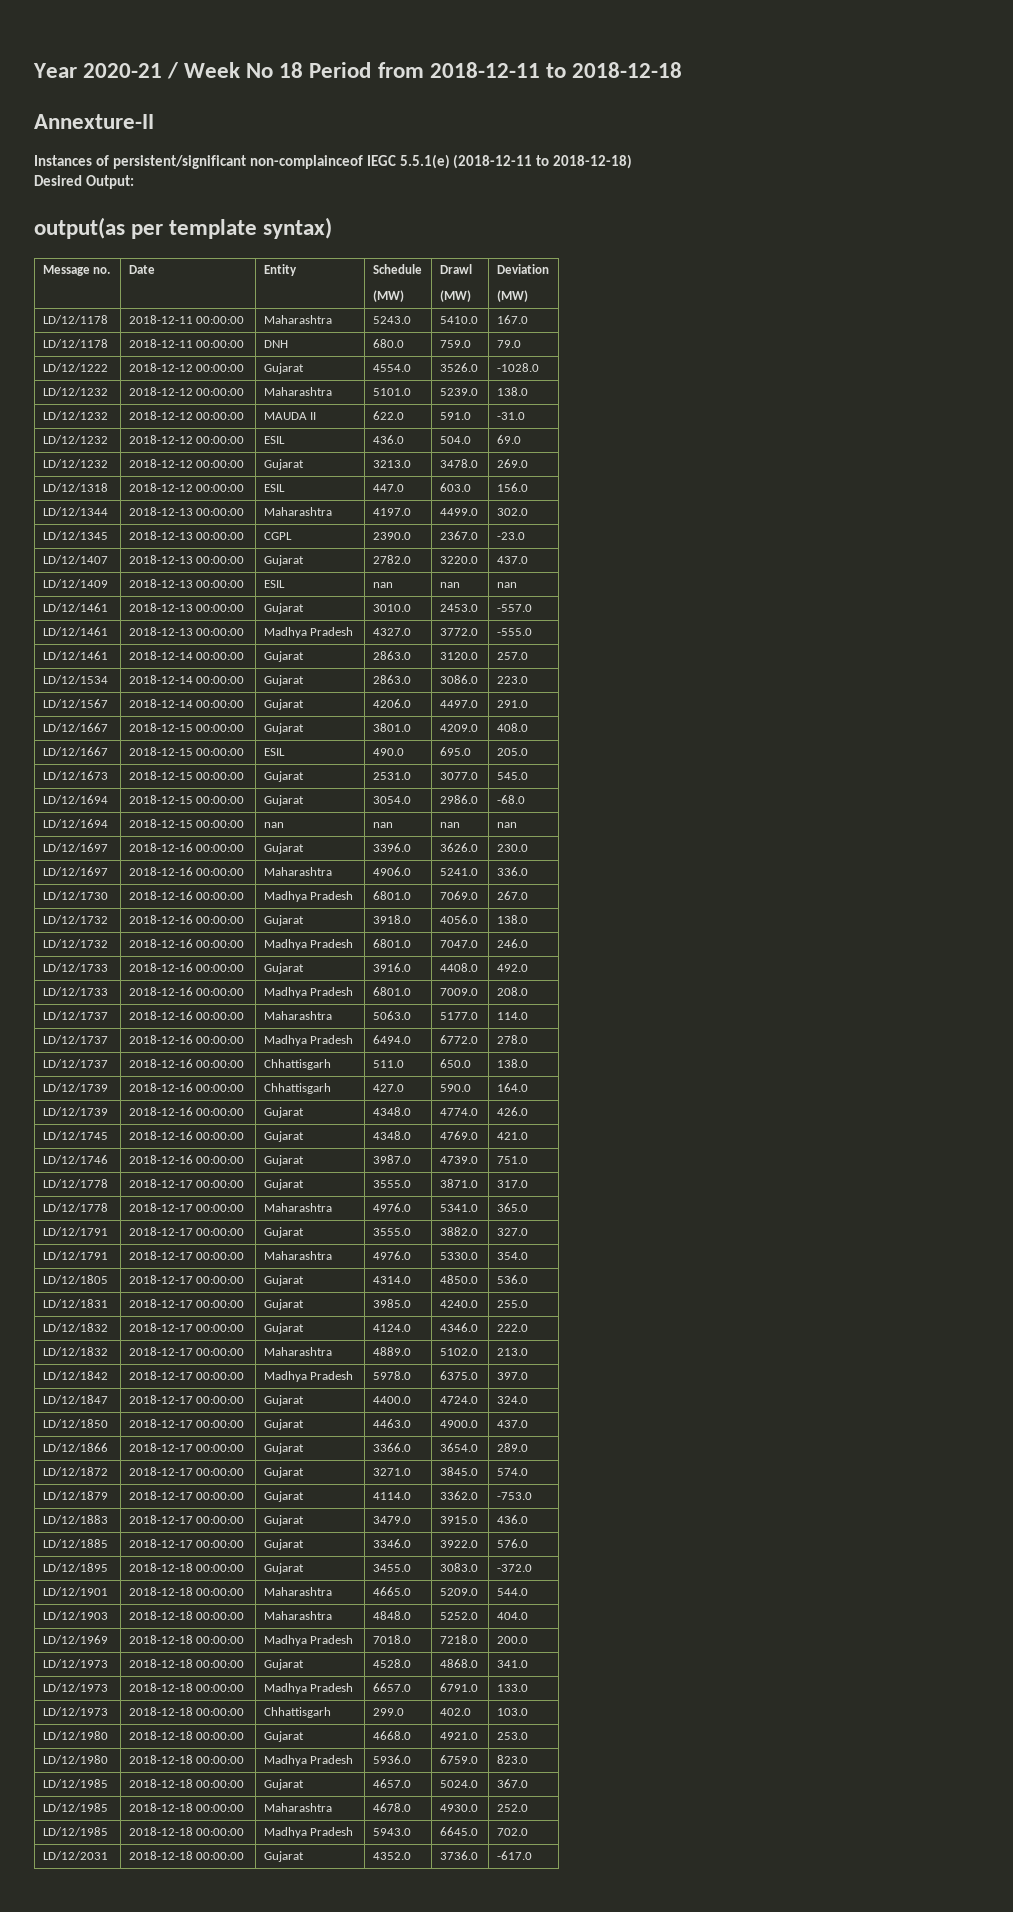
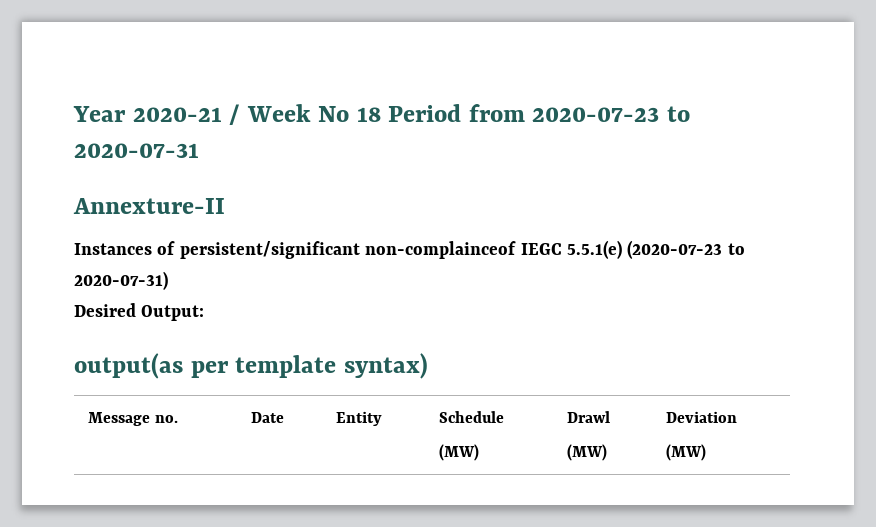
[429,62,682,78] 2018-12-11 to 2018-12-18 -> [532,106,691,122] [74,143,199,158] 2020-07-23 to 2020-07-31
[453,154,633,169] (2018-12-11 to 2018-12-18) -> [627,240,745,259] [74,271,168,290] (2020-07-23 to 2020-07-31)
[42,315,108,324] [128,315,245,324] [263,315,332,324] [372,316,411,324] [439,316,478,324] [496,315,528,324] [42,339,108,348] [128,339,245,348] [263,340,288,348] [372,339,404,348] [439,340,471,348] [496,340,521,348] [42,363,108,372] [128,363,245,372] [263,363,304,374] [372,364,411,372] [439,363,478,372] [496,363,539,372] [42,387,108,396] [128,387,245,396] [263,387,332,396] [372,388,411,396] [439,388,478,396] [496,387,528,396] [42,411,108,420] [128,411,245,420] [263,412,317,420] [372,411,404,420] [439,412,471,420] [496,412,525,420] [42,435,108,444] [128,435,245,444] [263,436,285,444] [372,435,404,444] [439,436,471,444] [496,435,521,444] [42,459,108,468] [128,459,245,468] [263,459,304,470] [372,460,411,468] [439,459,478,468] [496,459,528,468] [42,483,108,492] [128,483,245,492] [263,484,285,492] [372,484,404,492] [439,483,471,492] [496,483,528,492] [42,507,108,516] [128,507,245,516] [263,507,332,516] [372,508,411,516] [439,508,478,516] [496,508,528,516] [42,531,108,540] [128,531,245,540] [263,532,292,540] [372,532,411,540] [439,531,478,540] [496,532,525,540] [42,555,108,564] [128,555,245,564] [263,555,304,566] [372,555,411,564] [439,556,478,564] [496,556,528,564] [42,579,108,588] [128,579,245,588] [263,580,285,588] [372,582,393,588] [439,582,460,588] [496,582,517,588] [42,603,108,612] [128,603,245,612] [263,603,304,614] [372,604,411,612] [439,604,478,612] [496,604,532,612] [42,627,108,636] [128,627,245,636] [263,627,354,638] [372,628,411,636] [439,628,478,636] [496,628,532,636] [42,651,108,660] [128,651,245,660] [263,651,304,662] [372,651,411,660] [439,652,478,660] [496,652,528,660] [42,675,108,684] [128,675,245,684] [263,675,304,686] [372,675,411,684] [439,675,478,684] [496,676,528,684] [42,699,108,708] [128,699,245,708] [263,699,304,710] [372,699,411,708] [439,700,478,708] [496,700,528,708] [42,723,108,732] [128,723,245,732] [263,723,304,734] [372,723,411,732] [439,724,478,732] [496,723,528,732] [42,747,108,756] [128,747,245,756] [263,748,285,756] [372,748,404,756] [439,747,471,756] [496,748,528,756] [42,771,108,780] [128,771,245,780] [263,771,304,782] [372,772,411,780] [439,772,478,780] [496,772,528,780] [42,795,108,804] [128,795,245,804] [263,795,304,806] [372,796,411,804] [439,795,478,804] [496,795,525,804] [42,819,108,828] [128,819,245,828] [263,822,284,828] [372,822,393,828] [439,822,460,828] [496,822,517,828] [42,843,108,852] [128,843,245,852] [263,843,304,854] [372,843,411,852] [439,843,478,852] [496,844,528,852] [42,867,108,876] [128,867,245,876] [263,867,332,876] [372,867,411,876] [439,868,478,876] [496,867,528,876] [42,891,108,900] [128,891,245,900] [263,891,354,902] [372,891,411,900] [439,891,478,900] [496,891,528,900] [42,915,108,924] [128,915,245,924] [263,915,304,926] [372,915,411,924] [439,915,478,924] [496,915,528,924] [42,939,108,948] [128,939,245,948] [263,939,354,950] [372,939,411,948] [439,940,478,948] [496,939,528,948] [42,963,108,972] [128,963,245,972] [263,963,304,974] [372,963,411,972] [439,963,478,972] [496,964,528,972] [42,987,108,996] [128,987,245,996] [263,987,354,998] [372,987,411,996] [439,988,478,996] [496,987,528,996] [42,1011,108,1020] [128,1011,245,1020] [263,1011,332,1020] [372,1011,411,1020] [439,1012,478,1020] [496,1012,528,1020] [42,1035,108,1044] [128,1035,245,1044] [263,1035,354,1046] [372,1035,411,1044] [439,1035,478,1044] [496,1035,528,1044] [42,1059,108,1068] [128,1059,245,1068] [263,1059,331,1070] [372,1060,404,1068] [439,1059,471,1068] [496,1059,528,1068] [42,1083,108,1092] [128,1083,245,1092] [263,1083,331,1094] [372,1084,404,1092] [439,1084,471,1092] [496,1083,528,1092] [42,1107,108,1116] [128,1107,245,1116] [263,1107,304,1118] [372,1107,411,1116] [439,1108,478,1116] [496,1107,528,1116] [42,1131,108,1140] [128,1131,245,1140] [263,1131,304,1142] [372,1131,411,1140] [439,1131,478,1140] [496,1132,528,1140] [42,1155,108,1164] [128,1155,245,1164] [263,1155,304,1166] [372,1155,411,1164] [439,1156,478,1164] [496,1156,528,1164] [42,1179,108,1188] [128,1179,245,1188] [263,1179,304,1190] [372,1180,411,1188] [439,1179,478,1188] [496,1180,528,1188] [42,1203,108,1212] [128,1203,245,1212] [263,1203,332,1212] [372,1203,411,1212] [439,1204,478,1212] [496,1203,528,1212] [42,1227,108,1236] [128,1227,245,1236] [263,1227,304,1238] [372,1228,411,1236] [439,1227,478,1236] [496,1228,528,1236] [42,1251,108,1260] [128,1251,245,1260] [263,1251,332,1260] [372,1251,411,1260] [439,1252,478,1260] [496,1252,528,1260] [42,1275,108,1284] [128,1275,245,1284] [263,1275,304,1286] [372,1276,411,1284] [439,1275,478,1284] [496,1275,528,1284] [42,1299,108,1308] [128,1299,245,1308] [263,1299,304,1310] [372,1299,411,1308] [439,1300,478,1308] [496,1300,528,1308] [42,1323,108,1332] [128,1323,245,1332] [263,1323,304,1334] [372,1324,411,1332] [439,1323,478,1332] [496,1324,528,1332] [42,1347,108,1356] [128,1347,245,1356] [263,1347,332,1356] [372,1347,411,1356] [439,1348,478,1356] [496,1348,528,1356] [42,1371,108,1380] [128,1371,245,1380] [263,1371,354,1382] [372,1371,411,1380] [439,1371,478,1380] [496,1372,528,1380] [42,1395,108,1404] [128,1395,245,1404] [263,1395,304,1406] [372,1396,411,1404] [439,1396,478,1404] [496,1396,528,1404] [42,1419,108,1428] [128,1419,245,1428] [263,1419,304,1430] [372,1419,411,1428] [439,1420,478,1428] [496,1420,528,1428] [42,1443,108,1452] [128,1443,245,1452] [263,1443,304,1454] [372,1443,411,1452] [439,1443,478,1452] [496,1443,528,1452] [42,1467,108,1476] [128,1467,245,1476] [263,1467,304,1478] [372,1468,411,1476] [439,1467,478,1476] [496,1468,528,1476] [42,1491,108,1500] [128,1491,245,1500] [263,1491,304,1502] [372,1492,411,1500] [439,1491,478,1500] [496,1492,532,1500] [42,1515,108,1524] [128,1515,245,1524] [263,1515,304,1526] [372,1516,411,1524] [439,1516,478,1524] [496,1515,528,1524] [42,1539,108,1548] [128,1539,245,1548] [263,1539,304,1550] [372,1539,411,1548] [439,1540,478,1548] [496,1539,528,1548] [42,1563,108,1572] [128,1563,245,1572] [263,1563,304,1574] [372,1564,411,1572] [439,1563,478,1572] [496,1564,532,1572] [42,1587,108,1596] [128,1587,245,1596] [263,1587,332,1596] [372,1587,411,1596] [439,1588,478,1596] [496,1588,528,1596] [42,1611,108,1620] [128,1611,245,1620] [263,1611,332,1620] [372,1611,411,1620] [439,1612,478,1620] [496,1612,528,1620] [42,1635,108,1644] [128,1635,245,1644] [263,1635,354,1646] [372,1635,411,1644] [439,1635,478,1644] [496,1636,528,1644] [42,1659,108,1668] [128,1659,245,1668] [263,1659,304,1670] [372,1659,411,1668] [439,1659,478,1668] [496,1660,528,1668] [42,1683,108,1692] [128,1683,245,1692] [263,1683,354,1694] [372,1683,411,1692] [439,1683,478,1692] [496,1684,528,1692] [42,1707,108,1716] [128,1707,245,1716] [263,1707,331,1718] [372,1708,404,1716] [439,1708,471,1716] [496,1708,528,1716] [42,1731,108,1740] [128,1731,245,1740] [263,1731,304,1742] [372,1731,411,1740] [439,1732,478,1740] [496,1732,528,1740] [42,1755,108,1764] [128,1755,245,1764] [263,1755,354,1766] [372,1755,411,1764] [439,1755,478,1764] [496,1755,528,1764] [42,1779,108,1788] [128,1779,245,1788] [263,1779,304,1790] [372,1779,411,1788] [439,1780,478,1788] [496,1779,528,1788] [42,1803,108,1812] [128,1803,245,1812] [263,1803,332,1812] [372,1803,411,1812] [439,1804,478,1812] [496,1804,528,1812] [42,1827,108,1836] [128,1827,245,1836] [263,1827,354,1838] [372,1828,411,1836] [439,1827,478,1836] [496,1828,528,1836] [42,1851,108,1860] [128,1851,245,1860] [263,1851,304,1862] [372,1852,411,1860] [439,1851,478,1860] [496,1851,532,1860] // LD/12/1178 | 2018-12-11 00:00:00 | Maharashtra | 5243.0 | 5410.0 | 167.0 // LD/12/1178 | 2018-12-11 00:00:00 | DNH | 680.0 | 759.0 | 79.0 // LD/12/1222 | 2018-12-12 00:00:00 | Gujarat | 4554.0 | 3526.0 | -1028.0 // LD/12/1232 | 2018-12-12 00:00:00 | Maharashtra | 5101.0 | 5239.0 | 138.0 // LD/12/1232 | 2018-12-12 00:00:00 | MAUDA II | 622.0 | 591.0 | -31.0 // LD/12/1232 | 2018-12-12 00:00:00 | ESIL | 436.0 | 504.0 | 69.0 // LD/12/1232 | 2018-12-12 00:00:00 | Gujarat | 3213.0 | 3478.0 | 269.0 // LD/12/1318 | 2018-12-12 00:00:00 | ESIL | 447.0 | 603.0 | 156.0 // LD/12/1344 | 2018-12-13 00:00:00 | Maharashtra | 4197.0 | 4499.0 | 302.0 // LD/12/1345 | 2018-12-13 00:00:00 | CGPL | 2390.0 | 2367.0 | -23.0 // LD/12/1407 | 2018-12-13 00:00:00 | Gujarat | 2782.0 | 3220.0 | 437.0 // LD/12/1409 | 2018-12-13 00:00:00 | ESIL | nan | nan | nan // LD/12/1461 | 2018-12-13 00:00:00 | Gujarat | 3010.0 | 2453.0 | -557.0 // LD/12/1461 | 2018-12-13 00:00:00 | Madhya Pradesh | 4327.0 | 3772.0 | -555.0 // LD/12/1461 | 2018-12-14 00:00:00 | Gujarat | 2863.0 | 3120.0 | 257.0 // LD/12/1534 | 2018-12-14 00:00:00 | Gujarat | 2863.0 | 3086.0 | 223.0 // LD/12/1567 | 2018-12-14 00:00:00 | Gujarat | 4206.0 | 4497.0 | 291.0 // LD/12/1667 | 2018-12-15 00:00:00 | Gujarat | 3801.0 | 4209.0 | 408.0 // LD/12/1667 | 2018-12-15 00:00:00 | ESIL | 490.0 | 695.0 | 205.0 // LD/12/1673 | 2018-12-15 00:00:00 | Gujarat | 2531.0 | 3077.0 | 545.0 // LD/12/1694 | 2018-12-15 00:00:00 | Gujarat | 3054.0 | 2986.0 | -68.0 // LD/12/1694 | 2018-12-15 00:00:00 | nan | nan | nan | nan // LD/12/1697 | 2018-12-16 00:00:00 | Gujarat | 3396.0 | 3626.0 | 230.0 // LD/12/1697 | 2018-12-16 00:00:00 | Maharashtra | 4906.0 | 5241.0 | 336.0 // LD/12/1730 | 2018-12-16 00:00:00 | Madhya Pradesh | 6801.0 | 7069.0 | 267.0 // LD/12/1732 | 2018-12-16 00:00:00 | Gujarat | 3918.0 | 4056.0 | 138.0 // LD/12/1732 | 2018-12-16 00:00:00 | Madhya Pradesh | 6801.0 | 7047.0 | 246.0 // LD/12/1733 | 2018-12-16 00:00:00 | Gujarat | 3916.0 | 4408.0 | 492.0 // LD/12/1733 | 2018-12-16 00:00:00 | Madhya Pradesh | 6801.0 | 7009.0 | 208.0 // LD/12/1737 | 2018-12-16 00:00:00 | Maharashtra | 5063.0 | 5177.0 | 114.0 // LD/12/1737 | 2018-12-16 00:00:00 | Madhya Pradesh | 6494.0 | 6772.0 | 278.0 // LD/12/1737 | 2018-12-16 00:00:00 | Chhattisgarh | 511.0 | 650.0 | 138.0 // LD/12/1739 | 2018-12-16 00:00:00 | Chhattisgarh | 427.0 | 590.0 | 164.0 // LD/12/1739 | 2018-12-16 00:00:00 | Gujarat | 4348.0 | 4774.0 | 426.0 // LD/12/1745 | 2018-12-16 00:00:00 | Gujarat | 4348.0 | 4769.0 | 421.0 // LD/12/1746 | 2018-12-16 00:00:00 | Gujarat | 3987.0 | 4739.0 | 751.0 // LD/12/1778 | 2018-12-17 00:00:00 | Gujarat | 3555.0 | 3871.0 | 317.0 // LD/12/1778 | 2018-12-17 00:00:00 | Maharashtra | 4976.0 | 5341.0 | 365.0 // LD/12/1791 | 2018-12-17 00:00:00 | Gujarat | 3555.0 | 3882.0 | 327.0 // LD/12/1791 | 2018-12-17 00:00:00 | Maharashtra | 4976.0 | 5330.0 | 354.0 // LD/12/1805 | 2018-12-17 00:00:00 | Gujarat | 4314.0 | 4850.0 | 536.0 // LD/12/1831 | 2018-12-17 00:00:00 | Gujarat | 3985.0 | 4240.0 | 255.0 // LD/12/1832 | 2018-12-17 00:00:00 | Gujarat | 4124.0 | 4346.0 | 222.0 // LD/12/1832 | 2018-12-17 00:00:00 | Maharashtra | 4889.0 | 5102.0 | 213.0 // LD/12/1842 | 2018-12-17 00:00:00 | Madhya Pradesh | 5978.0 | 6375.0 | 397.0 // LD/12/1847 | 2018-12-17 00:00:00 | Gujarat | 4400.0 | 4724.0 | 324.0 // LD/12/1850 | 2018-12-17 00:00:00 | Gujarat | 4463.0 | 4900.0 | 437.0 // LD/12/1866 | 2018-12-17 00:00:00 | Gujarat | 3366.0 | 3654.0 | 289.0 // LD/12/1872 | 2018-12-17 00:00:00 | Gujarat | 3271.0 | 3845.0 | 574.0 // LD/12/1879 | 2018-12-17 00:00:00 | Gujarat | 4114.0 | 3362.0 | -753.0 // LD/12/1883 | 2018-12-17 00:00:00 | Gujarat | 3479.0 | 3915.0 | 436.0 // LD/12/1885 | 2018-12-17 00:00:00 | Gujarat | 3346.0 | 3922.0 | 576.0 // LD/12/1895 | 2018-12-18 00:00:00 | Gujarat | 3455.0 | 3083.0 | -372.0 // LD/12/1901 | 2018-12-18 00:00:00 | Maharashtra | 4665.0 | 5209.0 | 544.0 // LD/12/1903 | 2018-12-18 00:00:00 | Maharashtra | 4848.0 | 5252.0 | 404.0 // LD/12/1969 | 2018-12-18 00:00:00 | Madhya Pradesh | 7018.0 | 7218.0 | 200.0 // LD/12/1973 | 2018-12-18 00:00:00 | Gujarat | 4528.0 | 4868.0 | 341.0 // LD/12/1973 | 2018-12-18 00:00:00 | Madhya Pradesh | 6657.0 | 6791.0 | 133.0 // LD/12/1973 | 2018-12-18 00:00:00 | Chhattisgarh | 299.0 | 402.0 | 103.0 // LD/12/1980 | 2018-12-18 00:00:00 | Gujarat | 4668.0 | 4921.0 | 253.0 // LD/12/1980 | 2018-12-18 00:00:00 | Madhya Pradesh | 5936.0 | 6759.0 | 823.0 // LD/12/1985 | 2018-12-18 00:00:00 | Gujarat | 4657.0 | 5024.0 | 367.0 // LD/12/1985 | 2018-12-18 00:00:00 | Maharashtra | 4678.0 | 4930.0 | 252.0 // LD/12/1985 | 2018-12-18 00:00:00 | Madhya Pradesh | 5943.0 | 6645.0 | 702.0 // LD/12/2031 | 2018-12-18 00:00:00 | Gujarat | 4352.0 | 3736.0 | -617.0 -> (707, 452) none

